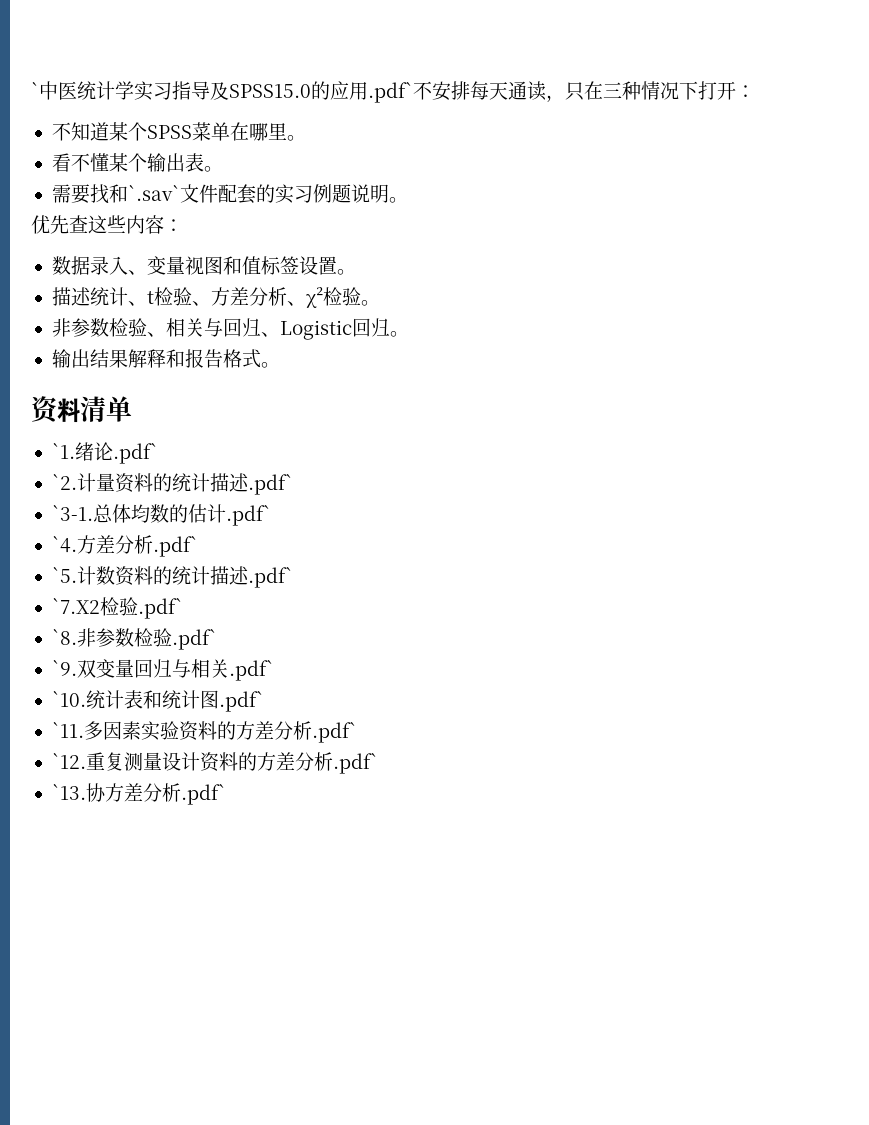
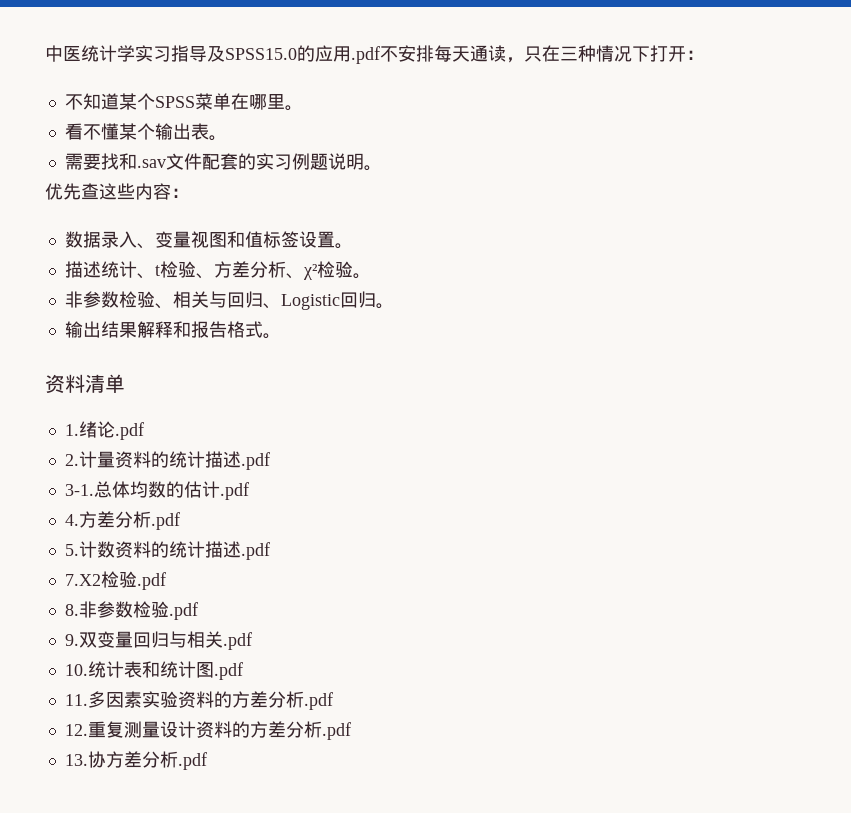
[31,82,39,98] ` -> (45, 53) none
[368,82,413,103] .pdf` -> [351,46,380,64] .pdf
[127,185,180,201] `.sav` -> [136,159,166,168] .sav
[51,442,158,464] [51,474,77,490] `1.绪论.pdf` // `2. -> [64,421,144,440] [64,454,79,466] 1.绪论.pdf // 2.
[247,474,293,495] [51,505,93,521] .pdf` // `3-1. -> [240,452,270,470] [64,484,94,496] .pdf // 3-1.
[225,505,271,526] [51,535,198,557] [51,567,77,583] .pdf` // `4.方差分析.pdf` // `5. -> [219,482,249,500] [64,511,180,530] [64,544,79,556] .pdf // 4.方差分析.pdf // 5.
[247,567,293,588] [51,597,183,619] [51,628,217,650] [51,660,77,676] .pdf` // `7.X2检验.pdf` // `8.非参数检验.pdf` // `9. -> [240,542,270,560] [64,571,166,590] [64,601,198,620] [64,634,79,646] .pdf // 7.X2检验.pdf // 8.非参数检验.pdf // 9.
[228,660,274,681] [51,691,86,707] .pdf` // `10. -> [222,632,252,650] [64,664,88,676] .pdf // 10.
[218,691,264,712] [51,722,84,738] .pdf` // `11. -> [213,662,243,680] [64,694,88,706] .pdf // 11.
[311,722,357,743] [51,753,86,769] .pdf` // `12. -> [303,692,333,710] [64,724,88,736] .pdf // 12.
[332,753,378,774] [51,784,86,800] .pdf` // `13. -> [321,722,351,740] [64,754,88,766] .pdf // 13.
[180,784,226,805] .pdf` -> [177,752,207,770] .pdf

